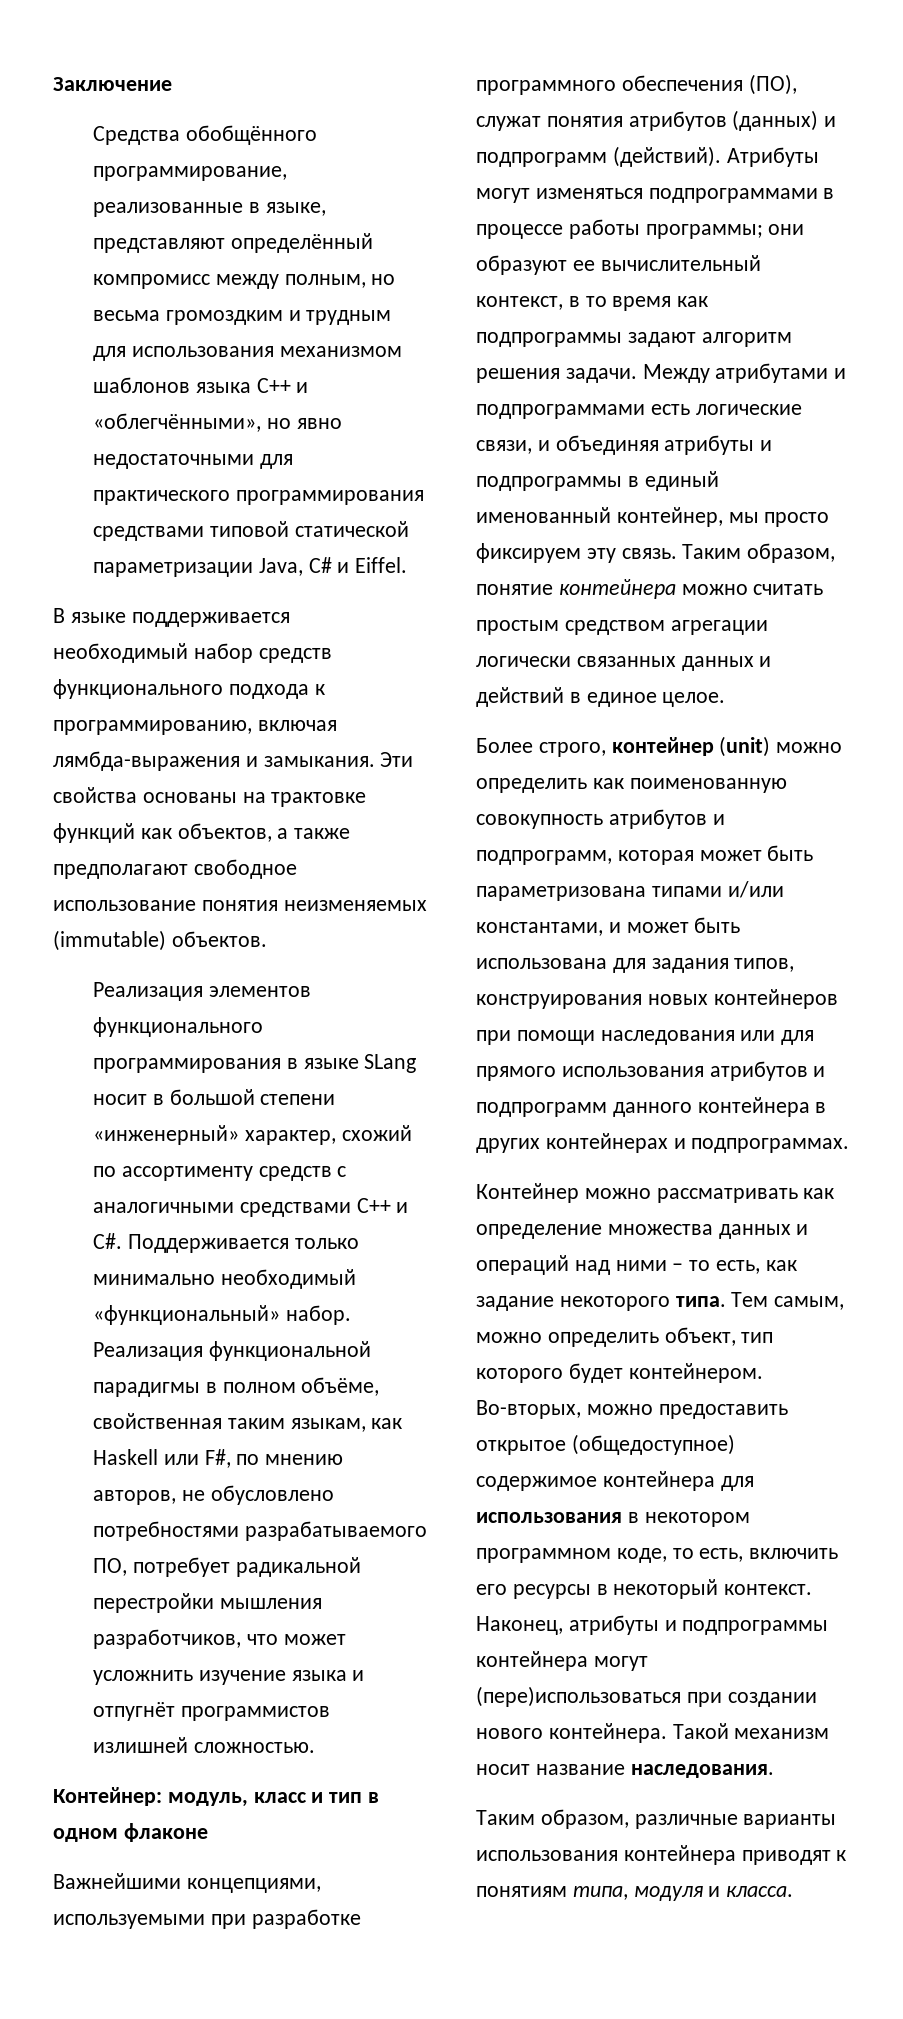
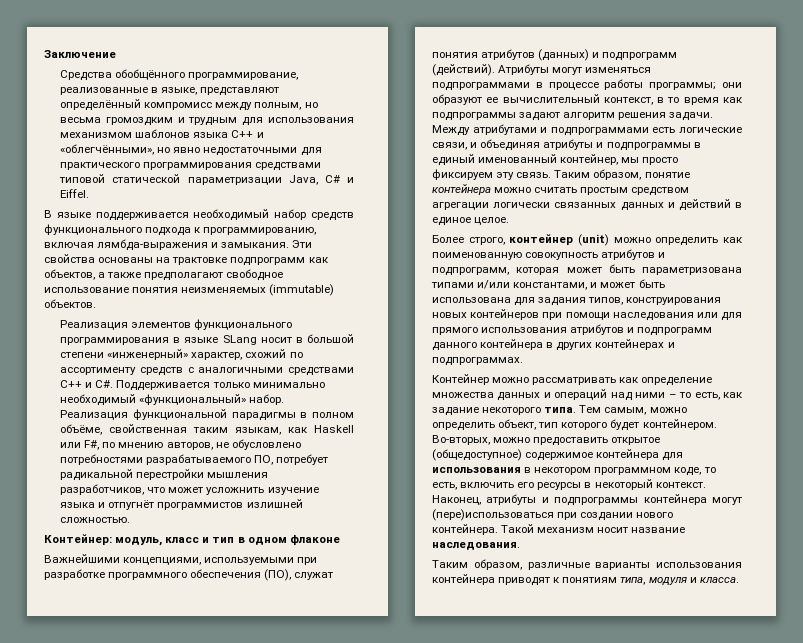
[53,823,135,843] функций -> [230,257,306,266] подпрограмм

